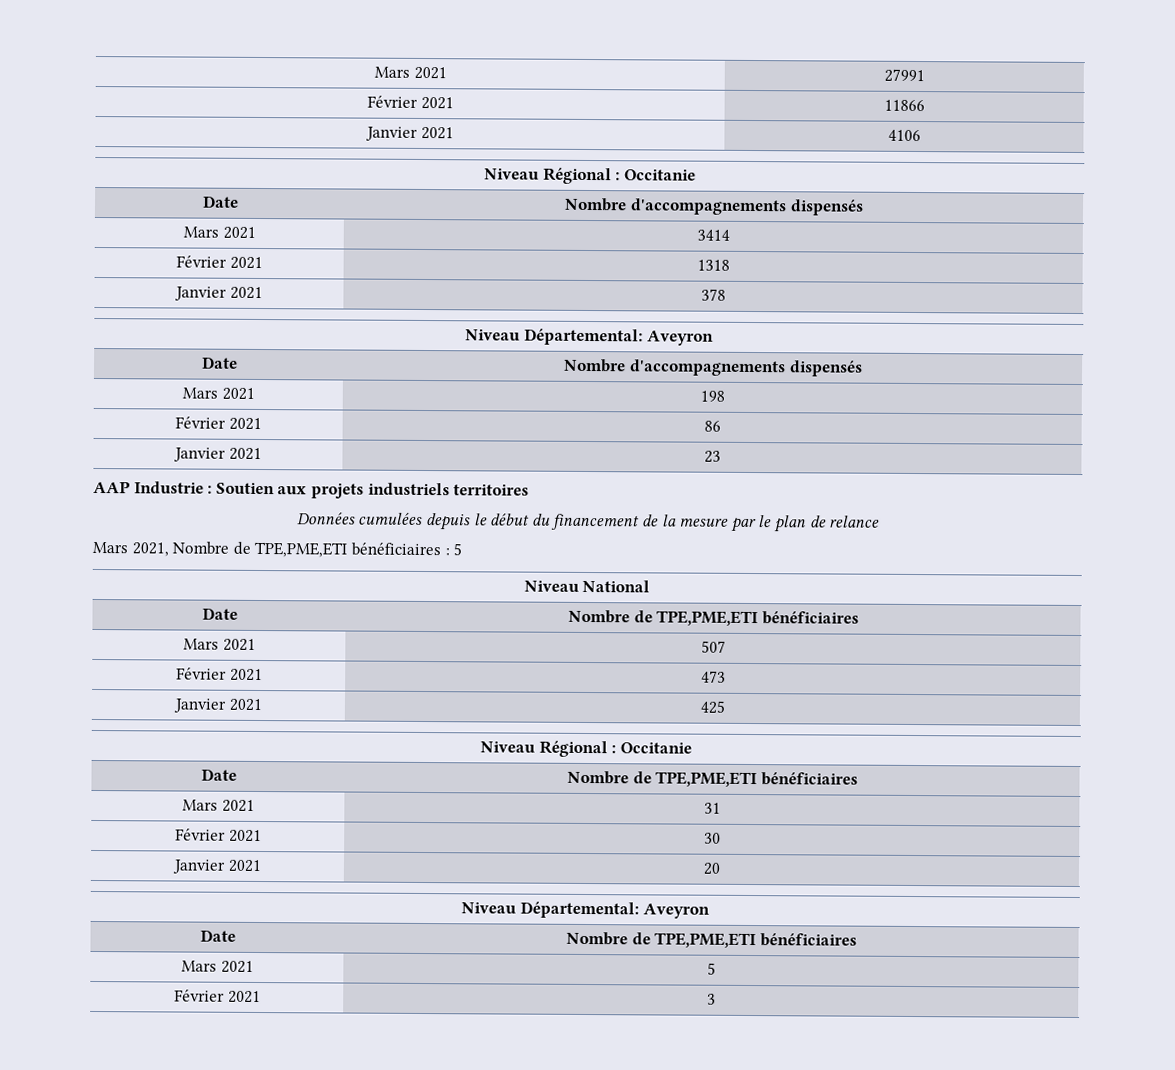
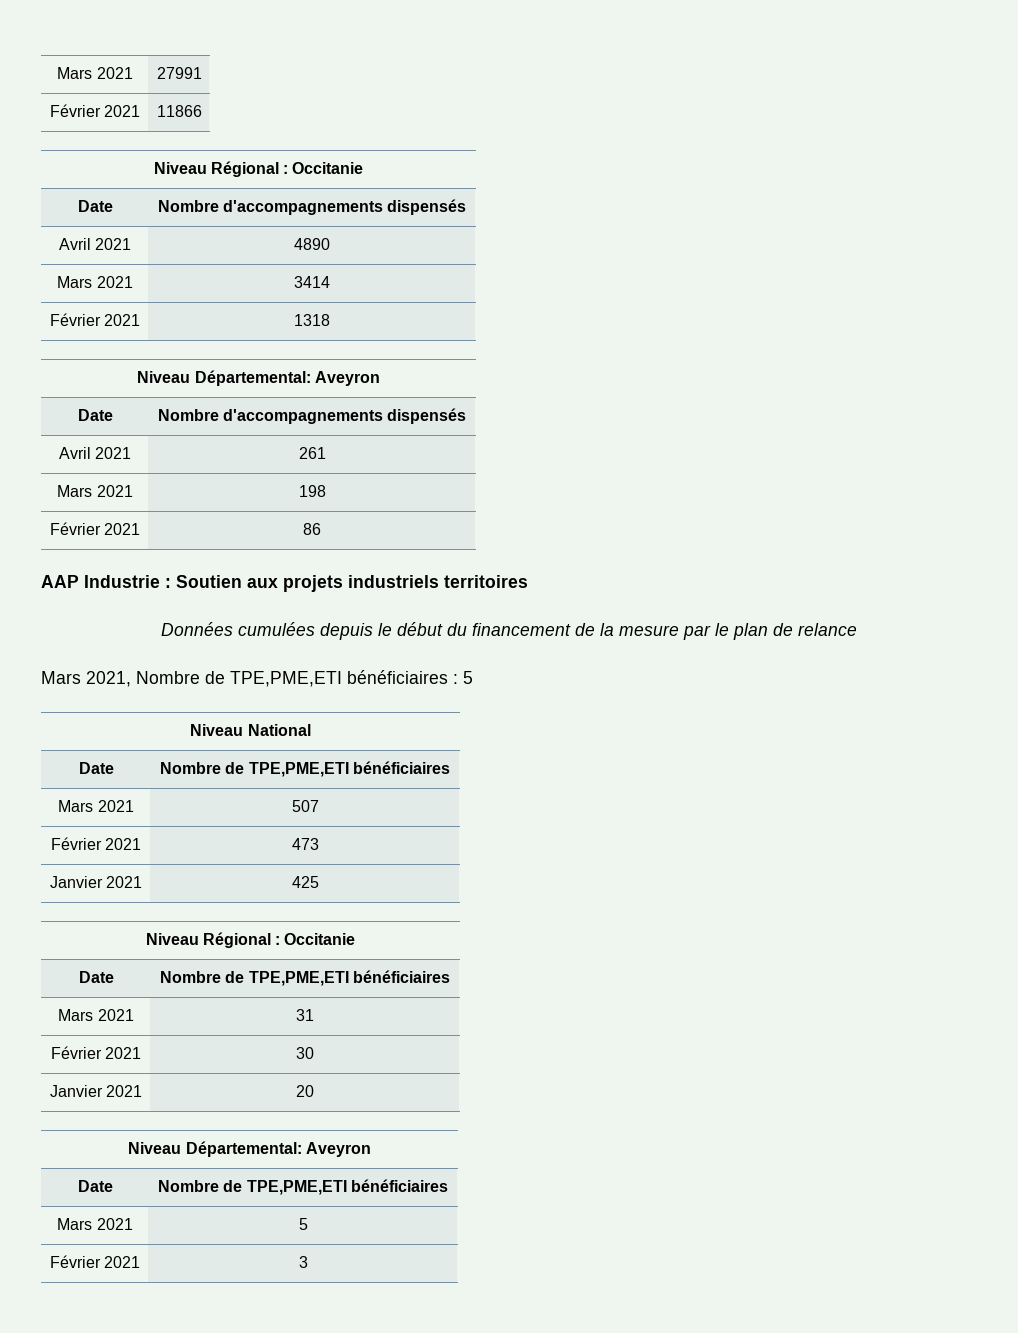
[365,126,454,141] [888,129,921,142] // Janvier 2021 | 4106 -> (202, 111) none
(864, 207) none -> [58,238,132,250] [294,238,330,250] // Avril 2021 | 4890
[174,286,263,301] [701,288,726,301] // Janvier 2021 | 378 -> (330, 320) none
(863, 368) none -> [58,447,132,459] [298,447,326,459] // Avril 2021 | 261
[173,447,262,462] [704,450,721,463] // Janvier 2021 | 23 -> (321, 529) none

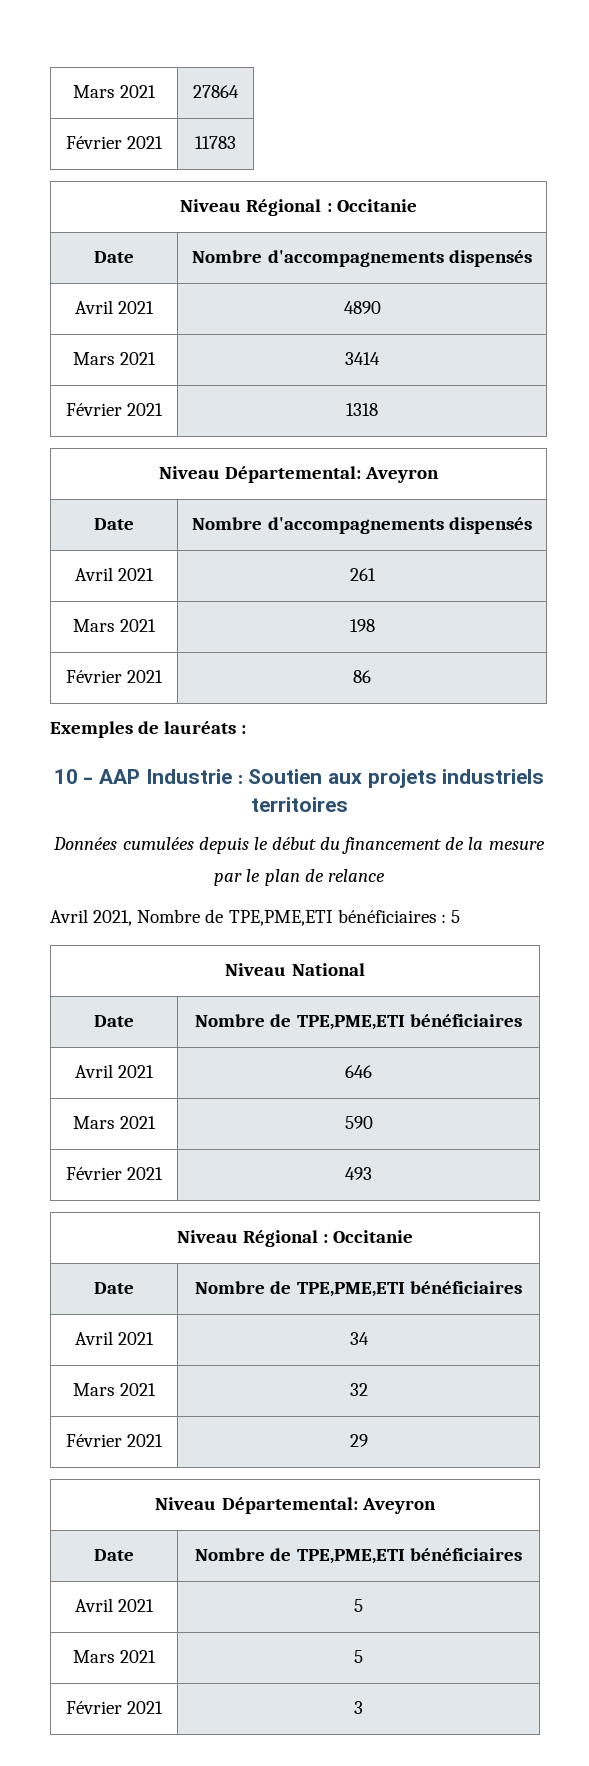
[57,67,133,79] [156,67,202,79] [49,104,141,117] [156,105,202,117] Mars 2021 | 27991 // Février 2021 | 11866 -> [73,85,156,98] [193,85,239,98] [65,136,164,149] [195,136,236,149] Mars 2021 | 27864 // Février 2021 | 11783
(321, 529) none -> [50,721,247,738] [53,769,94,784] Exemples de lauréats : // 10 -
[41,671,81,684] Mars -> [50,909,88,923] Avril
[58,800,134,812] [291,800,319,812] [50,837,142,850] [291,838,319,850] [49,876,143,888] [291,876,319,888] // Mars 2021 | 507 // Février 2021 | 473 // Janvier 2021 | 425 -> [74,1064,155,1078] [345,1065,372,1078] [73,1116,156,1129] [344,1116,373,1129] [65,1167,164,1180] [345,1167,372,1180] // Avril 2021 | 646 // Mars 2021 | 590 // Février 2021 | 493
[58,1009,134,1021] [296,1009,314,1021] [50,1046,142,1059] [296,1047,314,1059] [49,1085,143,1097] [296,1085,314,1097] // Mars 2021 | 31 // Février 2021 | 30 // Janvier 2021 | 20 -> [74,1331,155,1345] [349,1332,369,1345] [73,1383,156,1396] [349,1383,368,1396] [65,1434,164,1447] [349,1434,368,1447] // Avril 2021 | 34 // Mars 2021 | 32 // Février 2021 | 29
(448, 1185) none -> [74,1598,155,1612] [354,1599,363,1612] // Avril 2021 | 5

